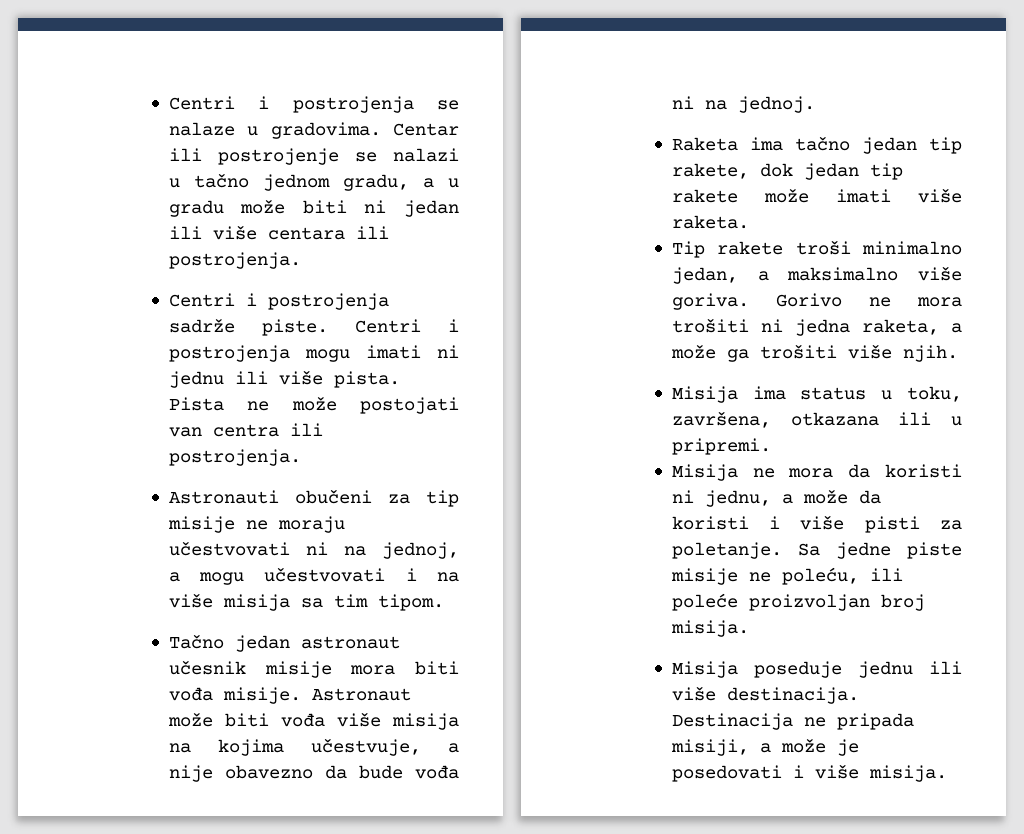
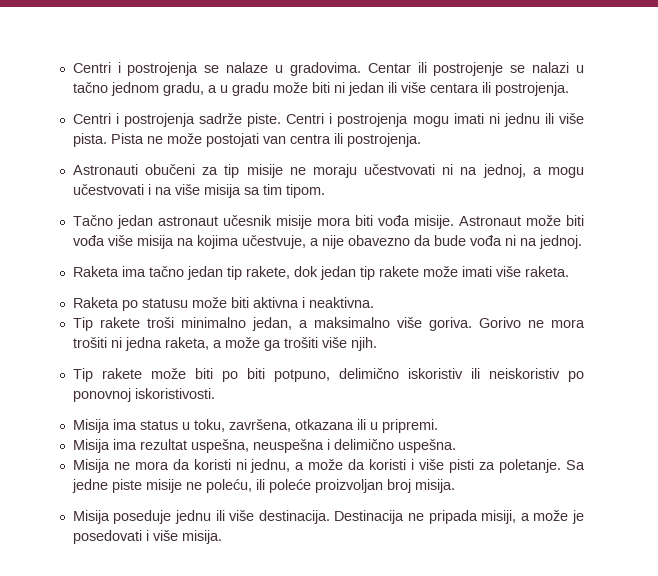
(749, 222) none -> [72,297,374,311] // Raketa po statusu može biti aktivna i neaktivna.
(958, 353) none -> [72,368,584,382] [72,388,215,402] // Tip rakete može biti po biti potpuno, delimično iskoristiv ili neiskoristiv po ponovnoj iskoristivosti.
(771, 446) none -> [72,439,456,453] // Misija ima rezultat uspešna, neuspešna i delimično uspešna.

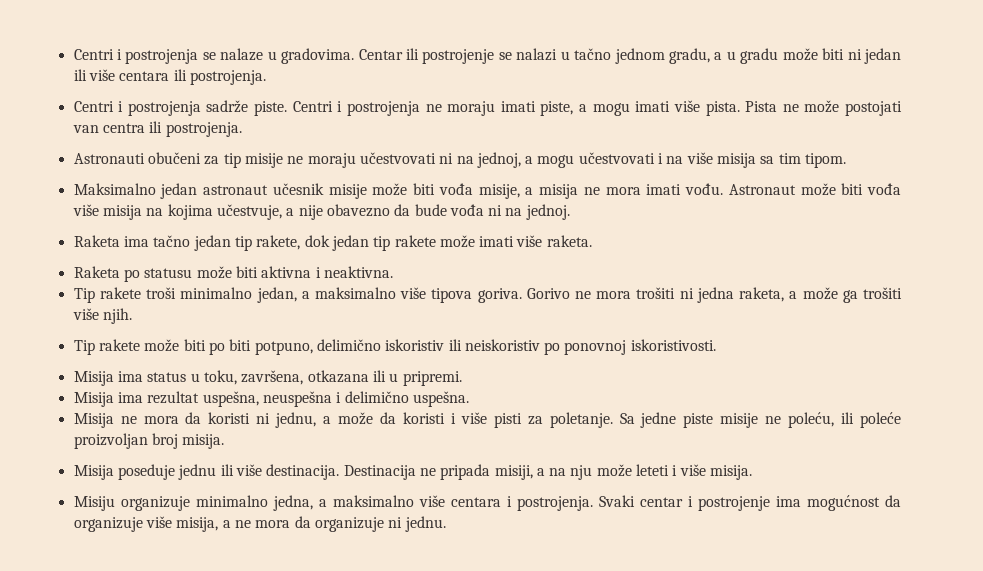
[412,113,554,127] mogu imati ni jednu ili -> [425,101,671,116] ne moraju imati piste, a mogu imati
[72,215,113,226] Tačno -> [73,183,156,195] Maksimalno
[316,215,454,229] mora biti vođa misije. -> [372,183,724,199] može biti vođa misije, a misija ne mora imati vođu.
(422, 322) none -> [431,288,473,303] tipova
[533,510,584,524] [72,530,142,544] može je posedovati -> [549,464,670,480] na nju može leteti
(222, 537) none -> [73,495,902,511] [73,516,446,532] // Misiju organizuje minimalno jedna, a maksimalno više centara i postrojenja. Svaki centar i postrojenje ima mogućnost da organizuje više misija, a ne mora da organizuje ni jednu.

